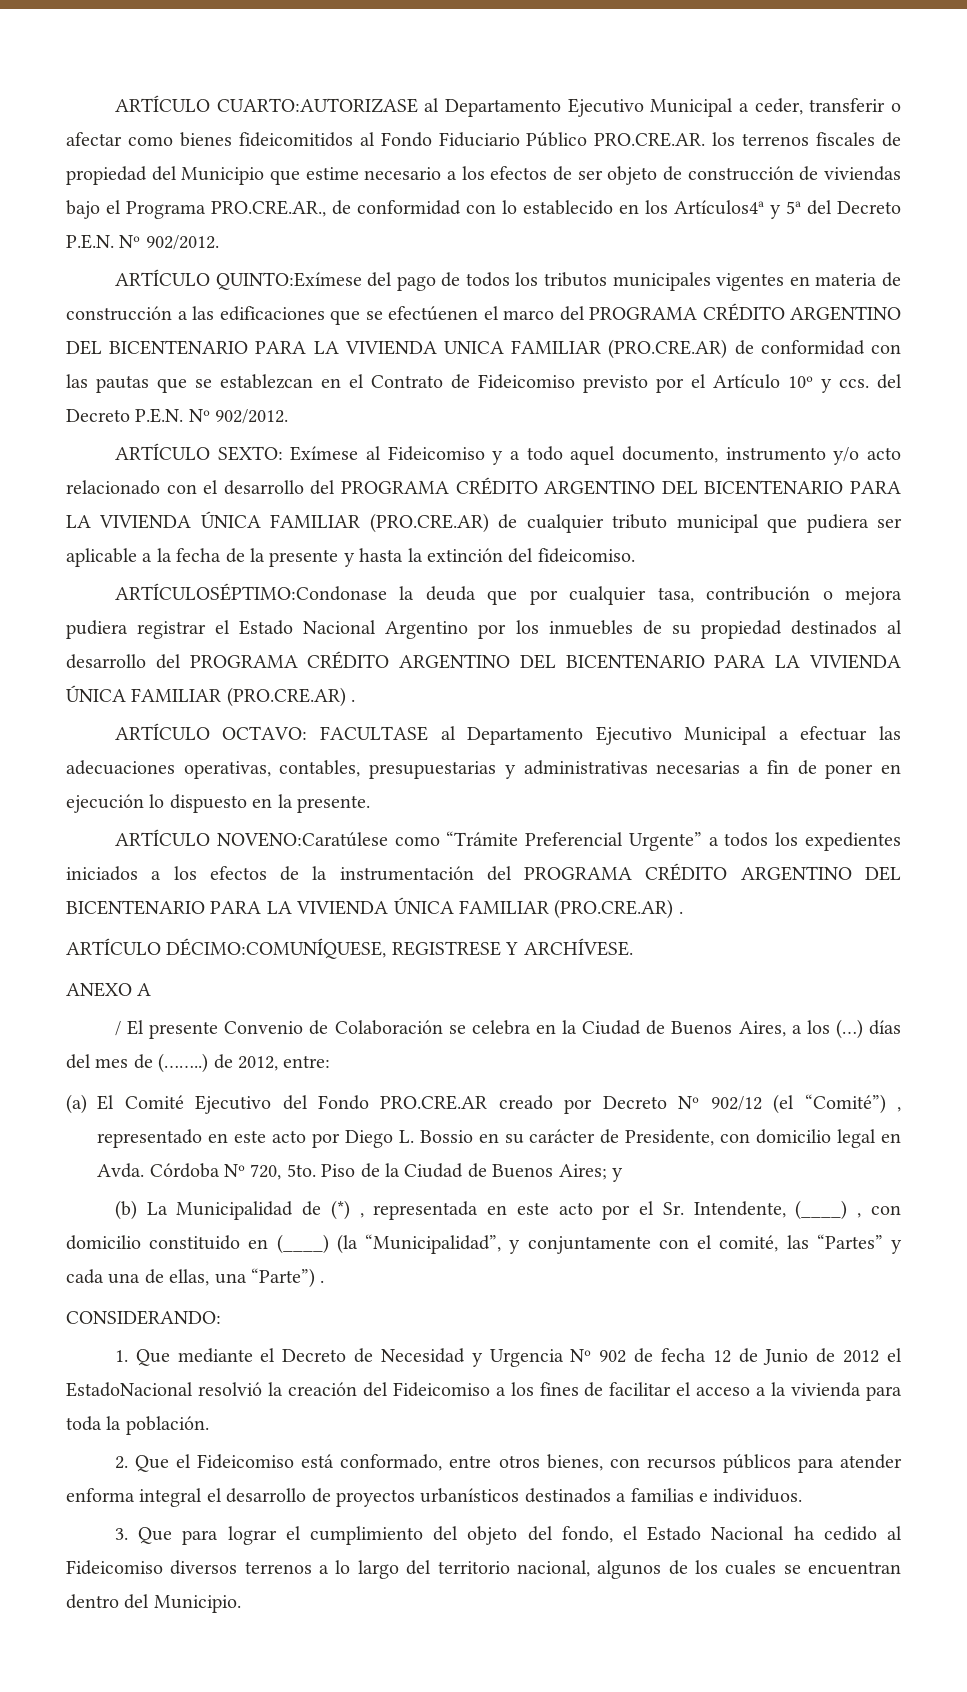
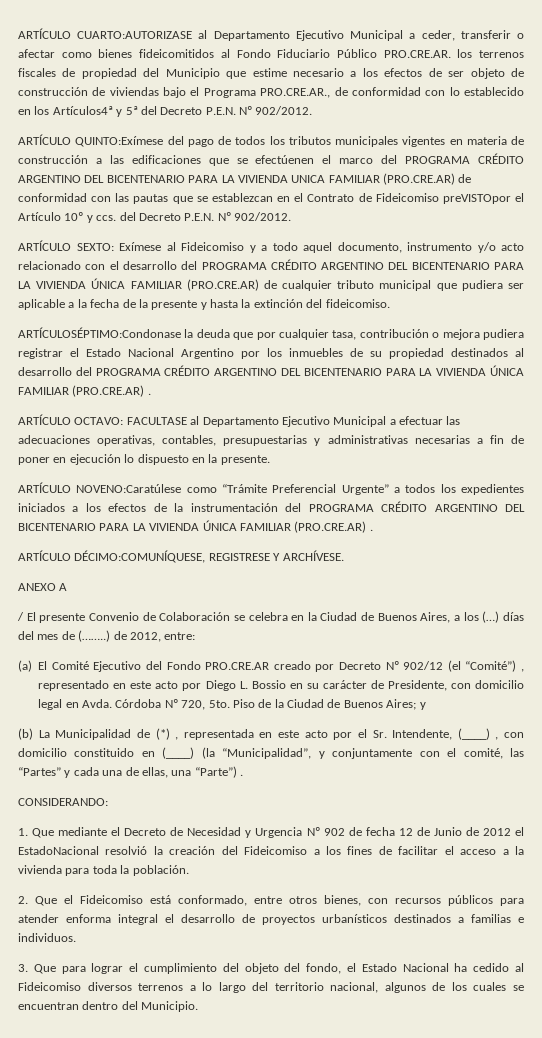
[583,375,684,393] previsto por -> [442,194,511,204] preVISTOpor

